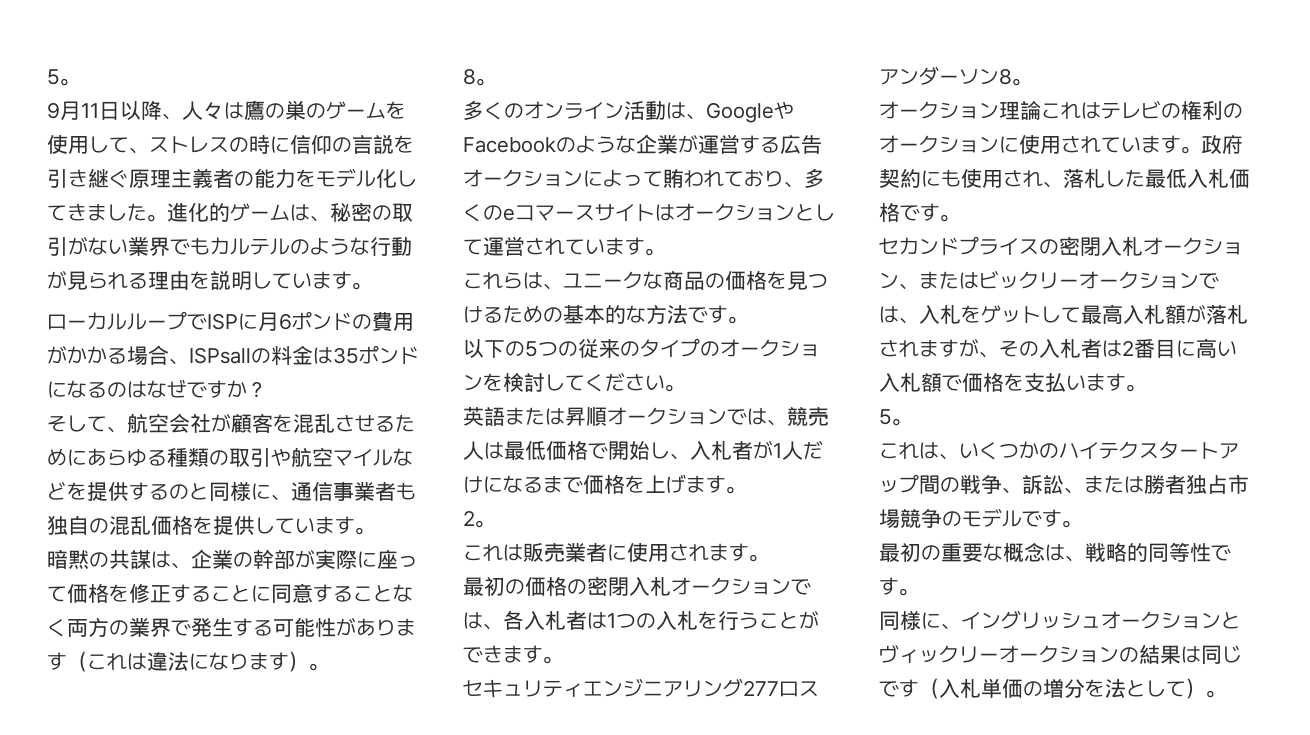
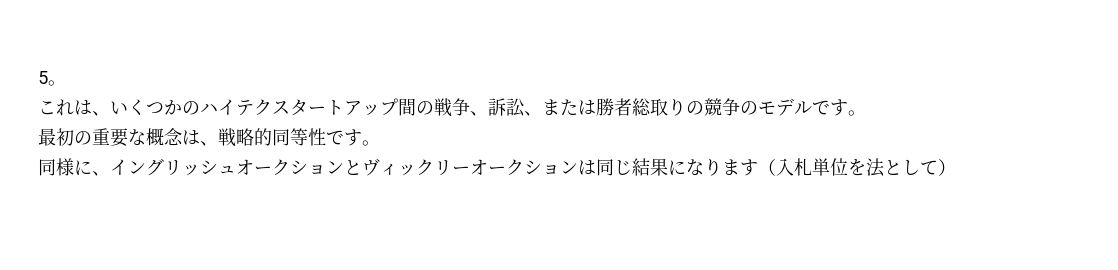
[47,69,80,86] [47,100,406,120] [47,134,414,154] [47,168,417,188] [47,202,413,222] [47,237,412,256] [47,270,372,290] [47,311,414,332] [47,345,419,366] [47,379,267,398] [47,413,415,433] [47,447,413,467] [47,481,416,502] [47,515,375,535] [47,549,418,569] [47,583,413,604] [47,617,416,637] [47,651,329,672] [463,68,496,86] [463,100,794,123] [463,134,822,154] [463,168,825,188] [463,203,835,222] [463,236,665,256] [463,270,828,290] [463,304,748,324] [463,338,820,358] [463,372,685,392] [463,406,829,426] [463,440,823,460] [463,474,746,494] [463,510,495,528] [463,542,769,562] [463,576,811,596] [463,610,819,630] [463,645,563,664] [463,678,819,698] [879,66,1032,86] [879,100,1243,120] [879,134,1243,154] [879,168,1250,189] [879,202,960,222] [879,236,1243,256] [879,270,1219,290] [879,304,1248,325] [879,338,1237,358] [879,372,1146,392] [879,409,912,426] 5。 // 9月11日以降、人々は鷹の巣のゲームを使用して、ストレスの時に信仰の言説を引き継ぐ原理主義者の能力をモデル化してきました。進化的ゲームは、秘密の取引がない業界でもカルテルのような行動が見られる理由を説明しています。 // ローカルループでISPに月6ポンドの費用がかかる場合、ISPsallの料金は35ポンドになるのはなぜですか？ // そして、航空会社が顧客を混乱させるためにあらゆる種類の取引や航空マイルなどを提供するのと同様に、通信事業者も独自の混乱価格を提供しています。 // 暗黙の共謀は、企業の幹部が実際に座って価格を修正することに同意することなく両方の業界で発生する可能性があります（これは違法になります）。 // 8。 // 多くのオンライン活動は、GoogleやFacebookのような企業が運営する広告オークションによって賄われており、多くのeコマースサイトはオークションとして運営されています。 // これらは、ユニークな商品の価格を見つけるための基本的な方法です。 // 以下の5つの従来のタイプのオークションを検討してください。 // 英語または昇順オークションでは、競売人は最低価格で開始し、入札者が1人だけになるまで価格を上げます。 // 2。 // これは販売業者に使用されます。 // 最初の価格の密閉入札オークションでは、各入札者は1つの入札を行うことができます。 // セキュリティエンジニアリング277ロスアンダーソン8。 // オークション理論これはテレビの権利のオークションに使用されています。政府契約にも使用され、落札した最低入札価格です。 // セカンドプライスの密閉入札オークション、またはビックリーオークションでは、入札をゲットして最高入札額が落札されますが、その入札者は2番目に高い入札額で価格を支払います。 // 5。 -> [38,71,66,86] 5。
[1186,474,1249,494] [879,509,900,529] 独占市場 -> [632,98,704,116] 総取りの
[1119,645,1242,665] [879,681,899,697] の結果は同じで -> [578,158,740,176] は同じ結果になりま
[1002,679,1085,698] 価の増分 -> [830,158,848,176] 位
[1206,690,1226,698] 。 -> (956, 167) none

